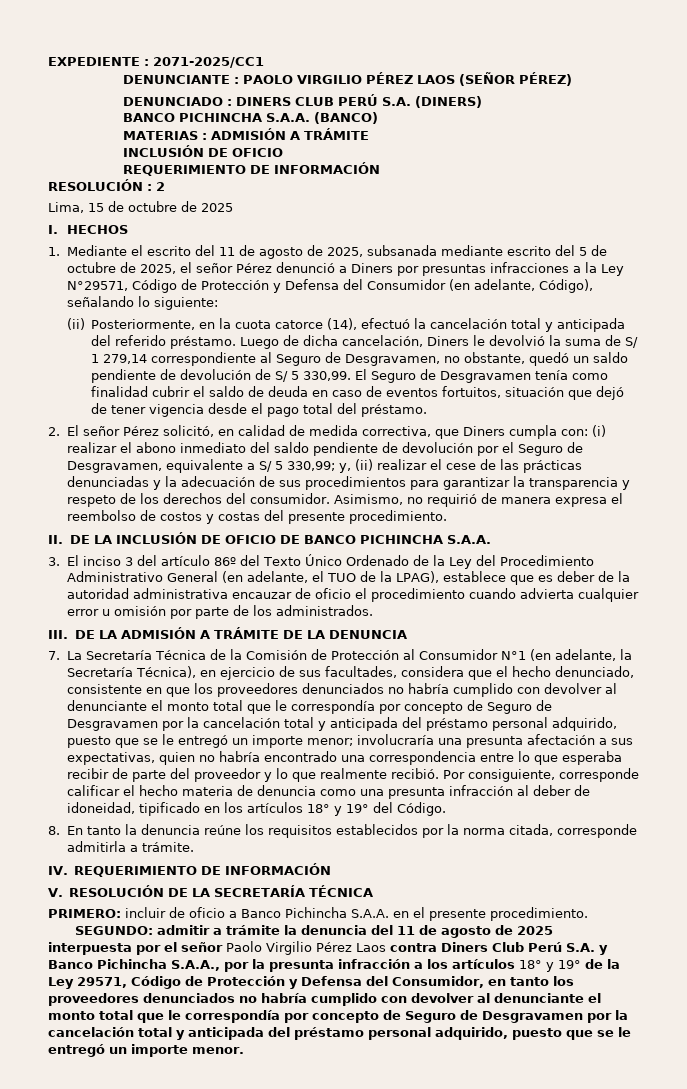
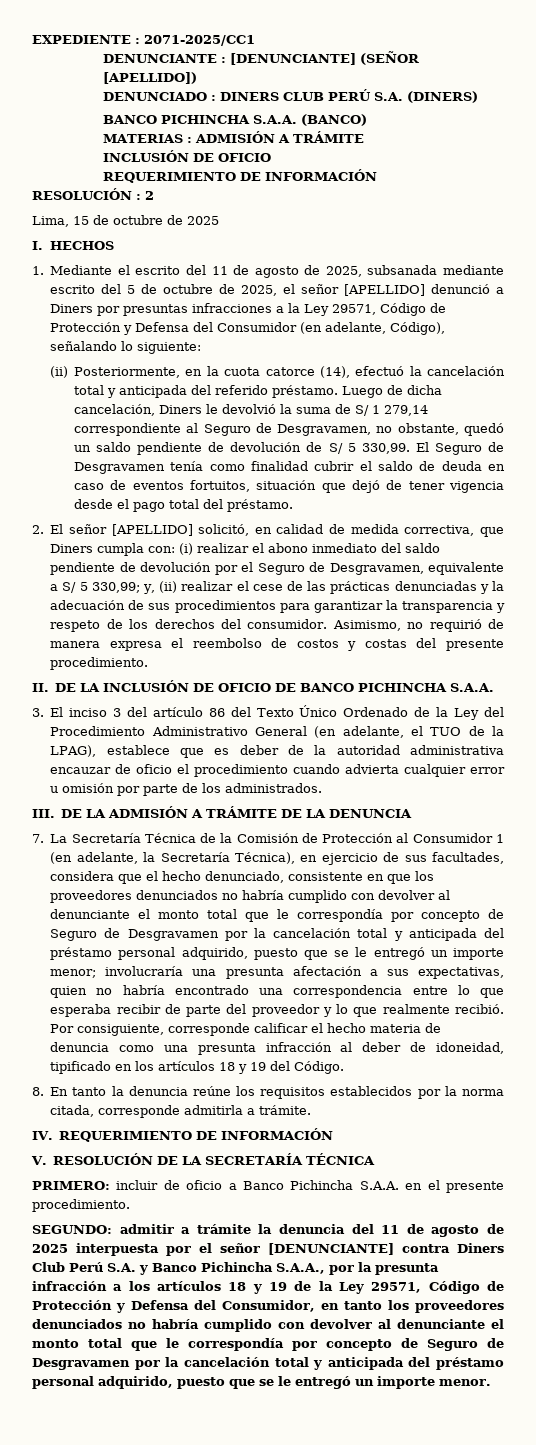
[243,72,573,86] PAOLO VIRGILIO PÉREZ LAOS (SEÑOR PÉREZ) -> [230,51,420,65] [103,72,198,84] [DENUNCIANTE] (SEÑOR [APELLIDO])
[235,263,272,273] Pérez -> [344,284,426,296] [APELLIDO]
[66,281,128,291] N°29571, -> [332,304,377,315] 29571,
[122,426,159,436] Pérez -> [111,524,193,536] [APELLIDO]
[213,557,236,566] 86º -> [208,708,225,717] 86
[500,651,526,660] N°1 -> [495,834,504,843] 1
[306,804,369,816] 18° y 19° -> [219,1062,267,1074] 18 y 19
[226,941,386,955] Paolo Virgilio Pérez Laos -> [268,1243,394,1255] [DENUNCIANTE]
[519,960,581,972] 18° y 19° -> [228,1282,287,1294] 18 y 19

